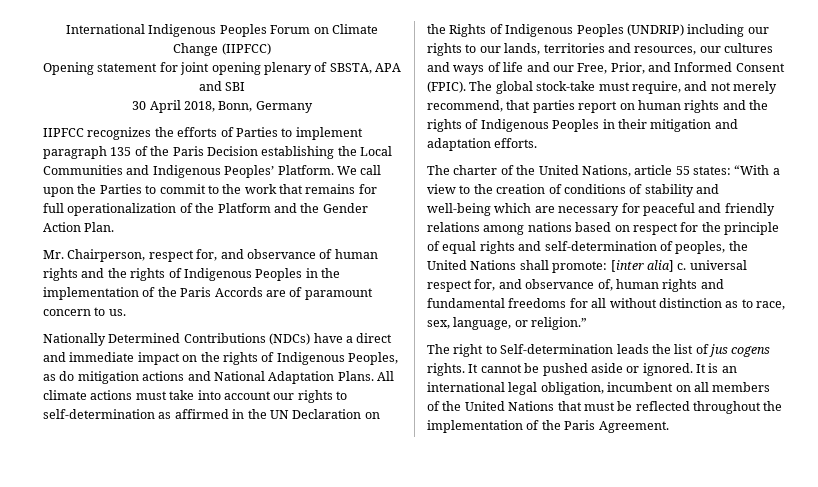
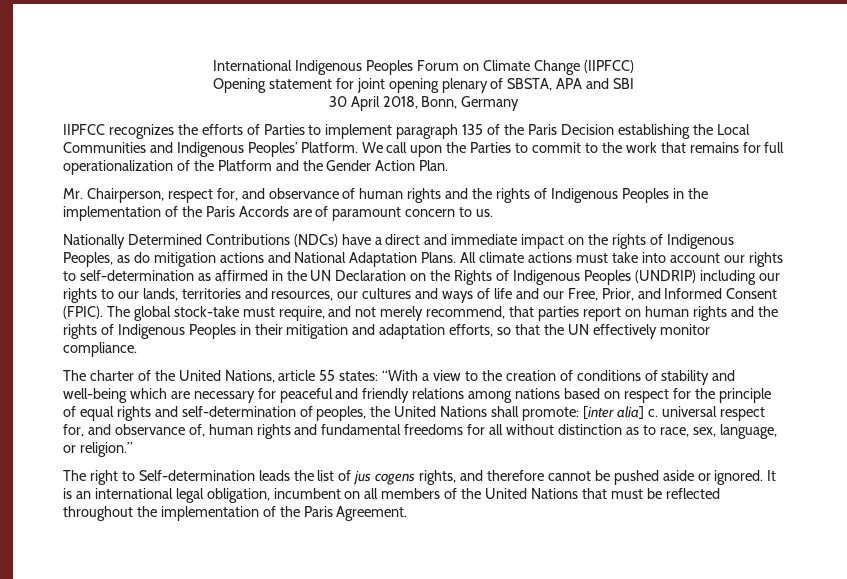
[494,138,538,148] efforts. -> [449,324,710,339] [63,342,137,357] efforts, so that the UN effectively monitor compliance.
[427,363,479,376] rights. It -> [419,470,544,485] rights, and therefore

